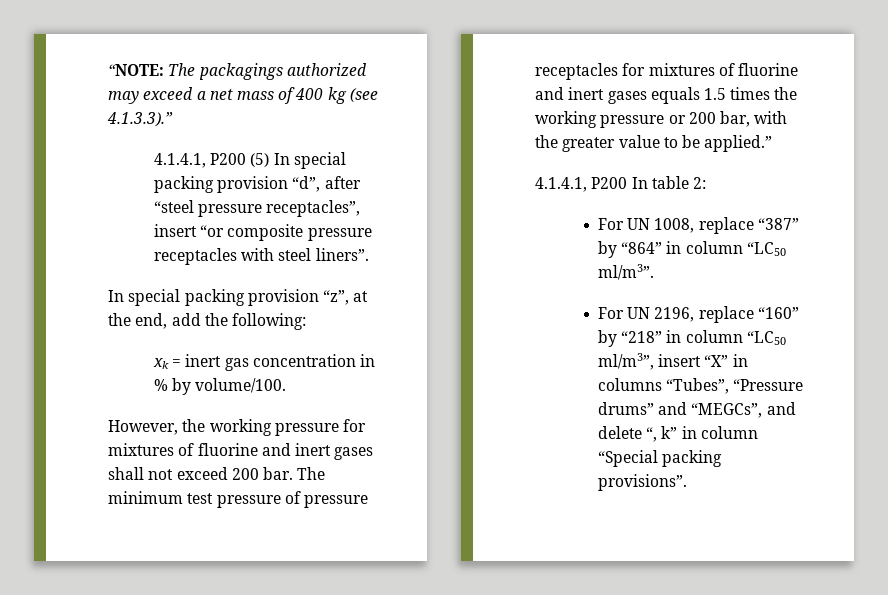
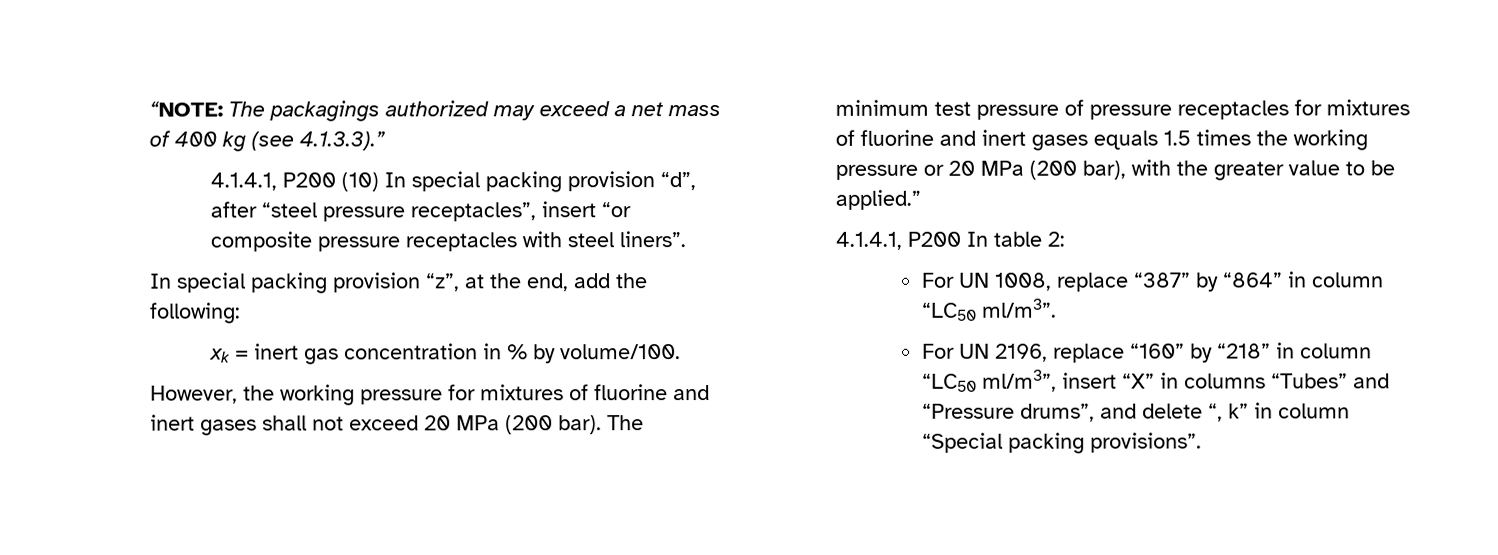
[250,153,270,167] (5) -> [341,172,380,192] (10)
[231,467,293,480] 200 bar. -> [423,415,602,435] 20 MPa (200 bar).
[688,111,750,127] 200 bar, -> [947,160,1126,180] 20 MPa (200 bar),
[666,378,804,394] [598,402,763,418] “Tubes”, “Pressure drums” and “MEGCs”, -> [1270,373,1390,389] [921,403,1095,422] “Tubes” and “Pressure drums”,

